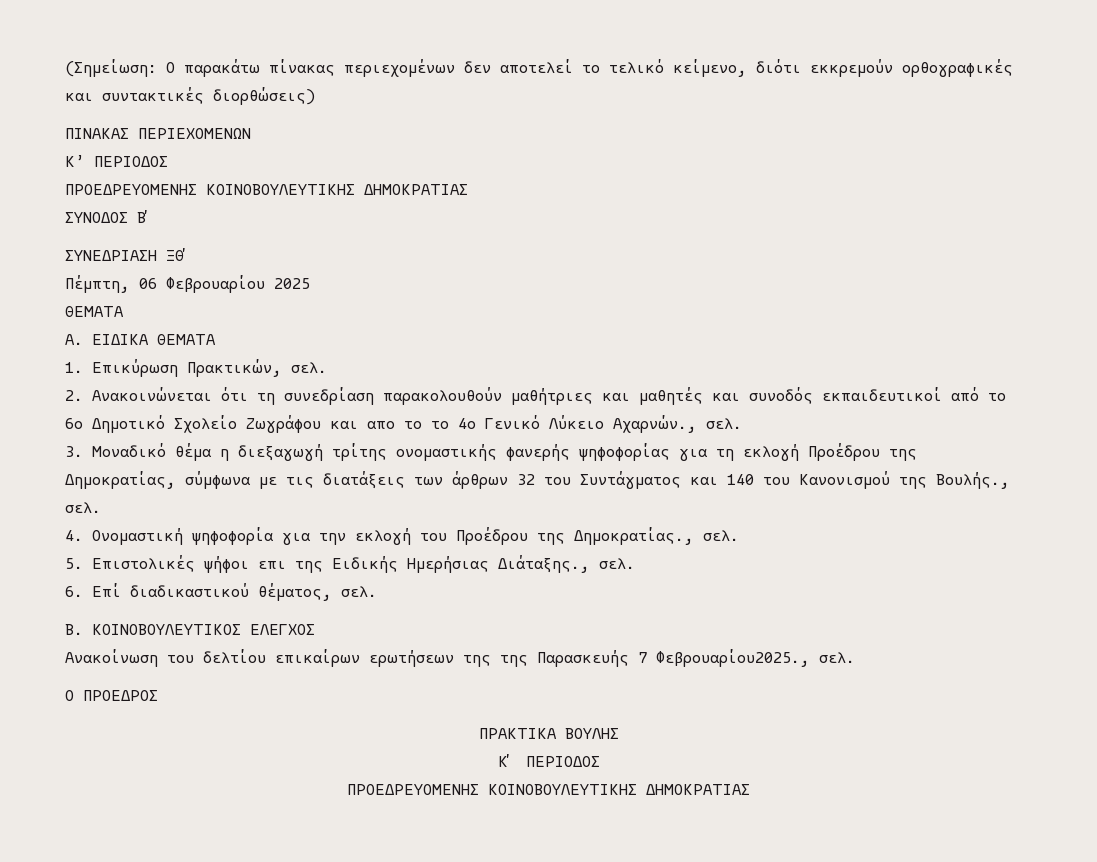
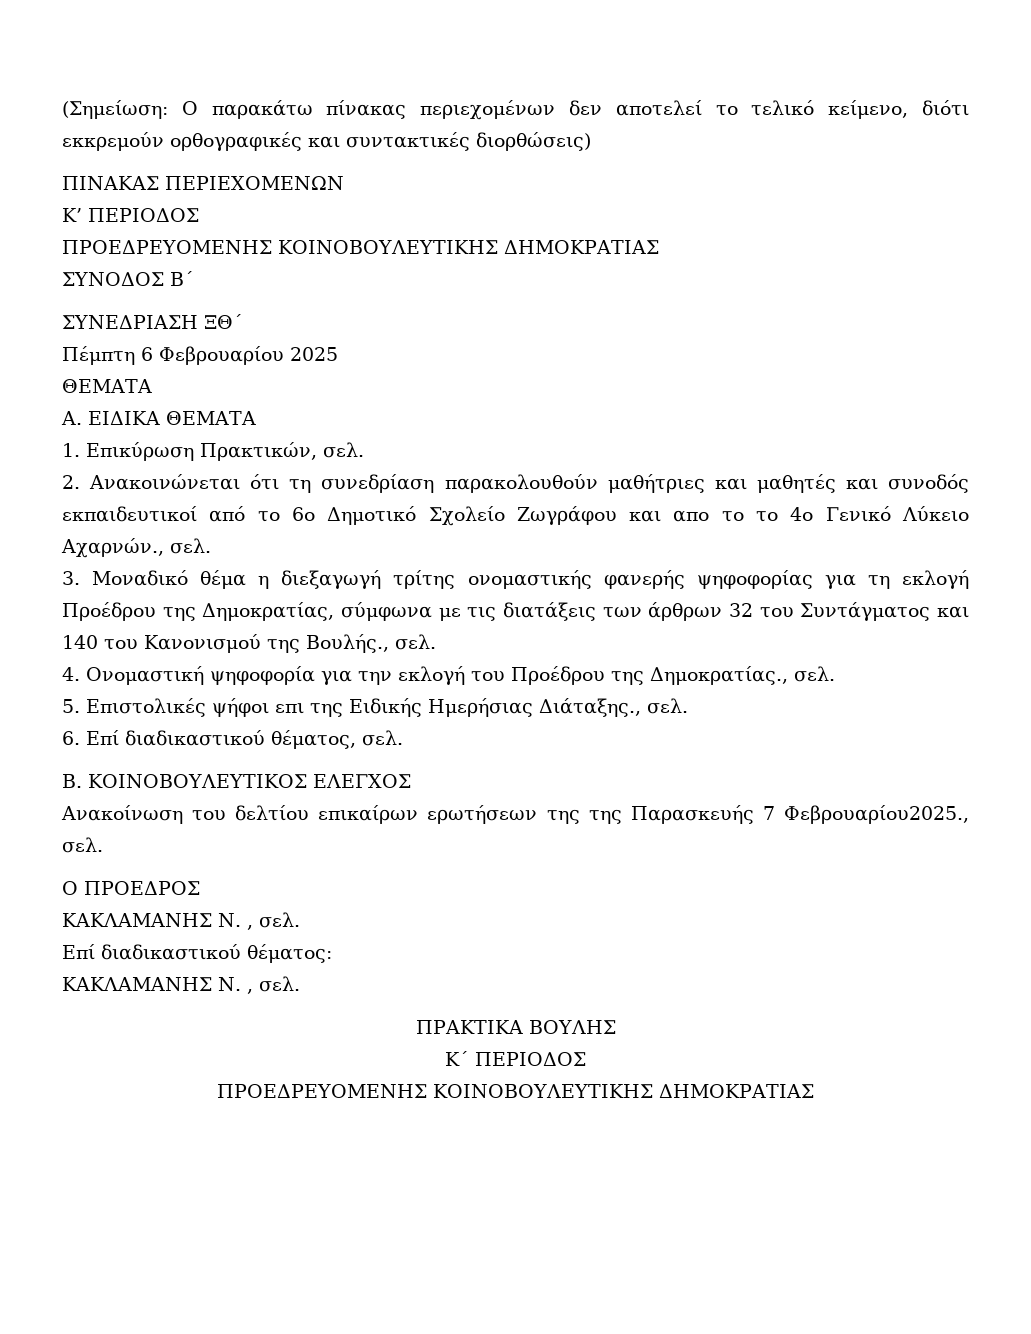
[65,275,157,293] Πέμπτη, 06 -> [62,346,153,365] Πέμπτη 6
(158, 695) none -> [62,912,300,930] [62,944,332,963] [62,976,300,994] // ΚΑΚΛΑΜΑΝΗΣ Ν. , σελ. // Επί διαδικαστικού θέματος: // ΚΑΚΛΑΜΑΝΗΣ Ν. , σελ.

